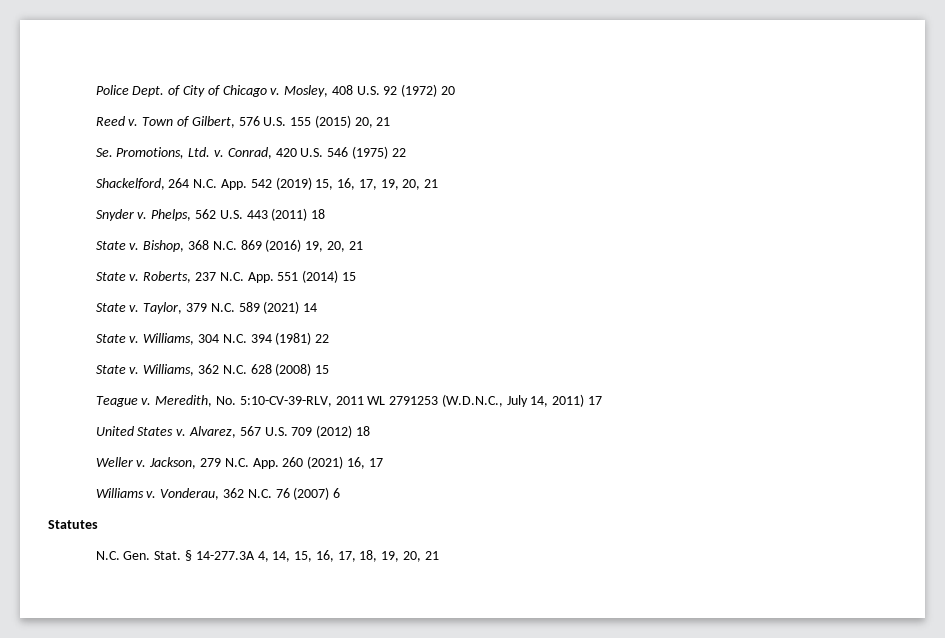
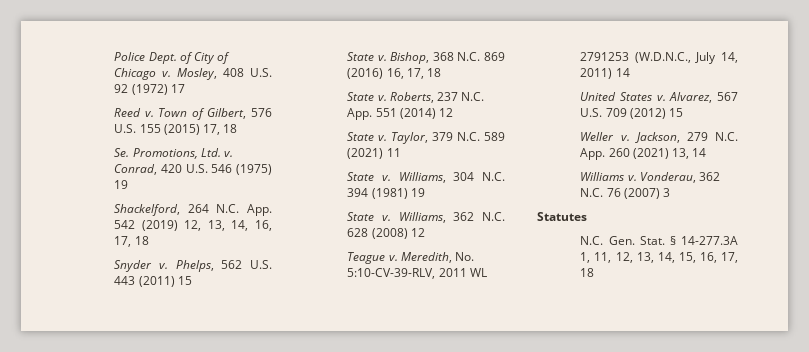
[441,86,456,95] 20 -> [170,84,185,93] 17
[354,117,391,128] 20, 21 -> [202,124,237,135] 17, 18
[391,148,406,157] 22 -> [114,180,129,189] 19
[315,178,439,190] 15, 16, 17, 19, 20, 21 -> [184,220,272,231] [114,236,149,247] 12, 13, 14, 16, 17, 18
[311,209,326,219] 18 -> [177,276,192,285] 15
[305,241,363,252] 19, 20, 21 -> [386,68,441,79] 16, 17, 18
[341,272,356,281] 15 -> [438,108,453,117] 12
[303,303,318,312] 14 -> [386,148,401,157] 11
[315,334,330,343] 22 -> [410,188,425,197] 19
[315,365,330,374] 15 -> [410,228,425,237] 12
[588,396,603,405] 17 -> [615,68,630,77] 14
[355,426,370,436] 18 -> [668,108,683,117] 15
[346,457,383,469] 16, 17 -> [671,148,706,159] 13, 14
[333,488,341,498] 6 -> [662,188,670,197] 3
[257,550,439,562] 4, 14, 15, 16, 17, 18, 19, 20, 21 -> [580,252,738,263] [580,268,595,277] 1, 11, 12, 13, 14, 15, 16, 17, 18

